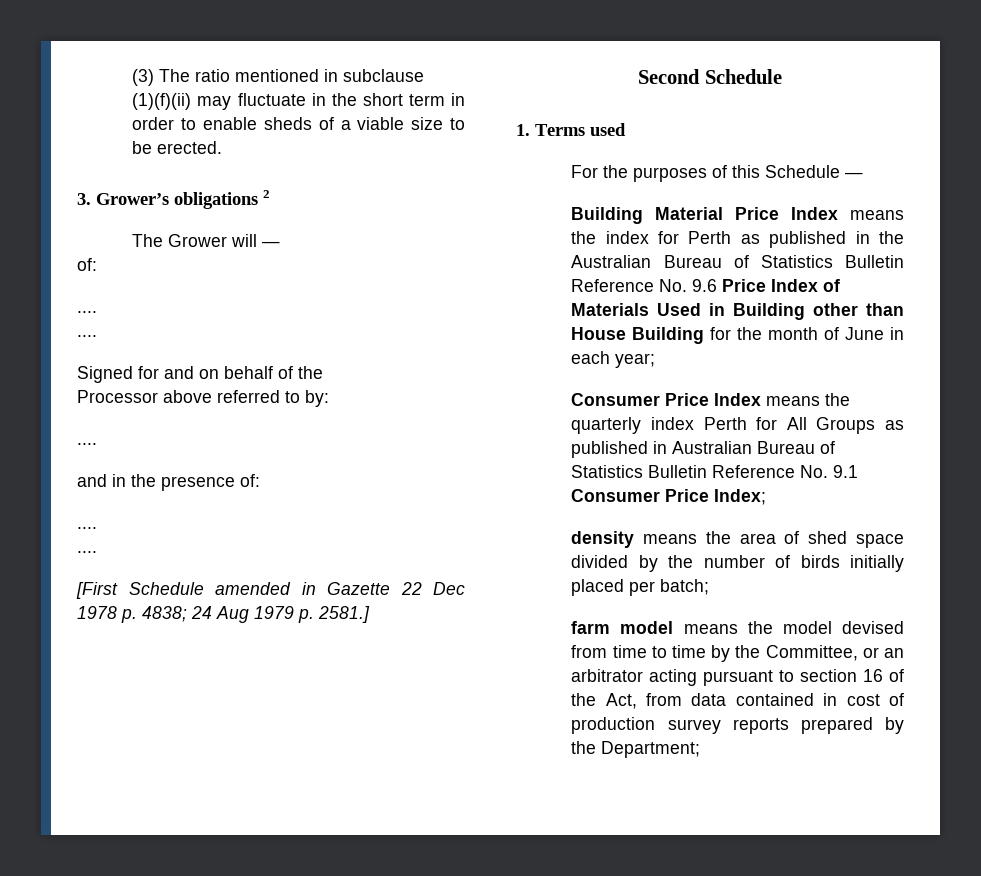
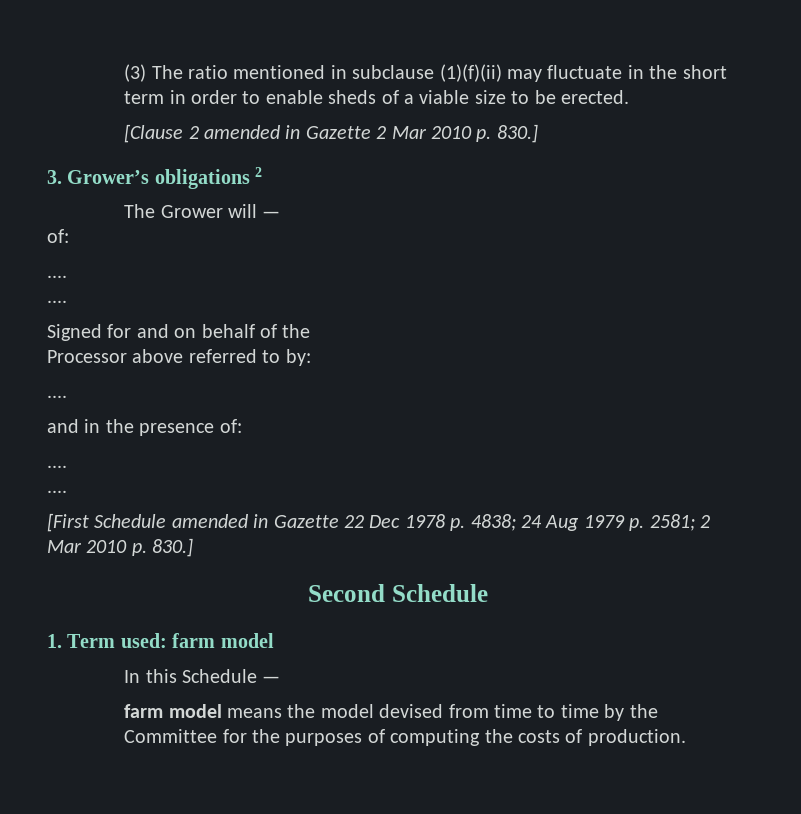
(223, 147) none -> [124,124,538,143] // [Clause 2 amended in Gazette 2 Mar 2010 p. 830.]
[318,606,370,623] [638,69,782,84] [516,123,626,136] [571,165,864,182] [571,207,904,224] [571,231,904,248] [571,255,904,268] [571,279,841,292] [571,303,904,320] [571,327,904,344] [571,351,656,368] [571,393,851,406] [571,417,904,434] [571,441,836,458] [571,465,859,478] [571,489,767,505] [571,531,904,548] [571,555,904,572] [571,579,710,596] 2581.] // Second Schedule // 1. Terms used // For the purposes of this Schedule — // Building Material Price Index means the index for Perth as published in the Australian Bureau of Statistics Bulletin Reference No. 9.6 Price Index of Materials Used in Building other than House Building for the month of June in each year; // Consumer Price Index means the quarterly index Perth for All Groups as published in Australian Bureau of Statistics Bulletin Reference No. 9.1 Consumer Price Index; // density means the area of shed space divided by the number of birds initially placed per batch; -> [649,514,710,531] [47,538,194,557] [308,584,488,602] [47,633,274,648] [124,669,281,683] 2581; 2 Mar 2010 p. 830.] // Second Schedule // 1. Term used: farm model // In this Schedule —
[765,645,904,661] [571,669,905,686] [571,693,904,709] [571,717,904,734] [571,741,701,758] Committee, or an arbitrator acting pursuant to section 16 of the Act, from data contained in cost of production survey reports prepared by the Department; -> [124,729,686,746] Committee for the purposes of computing the costs of production.

